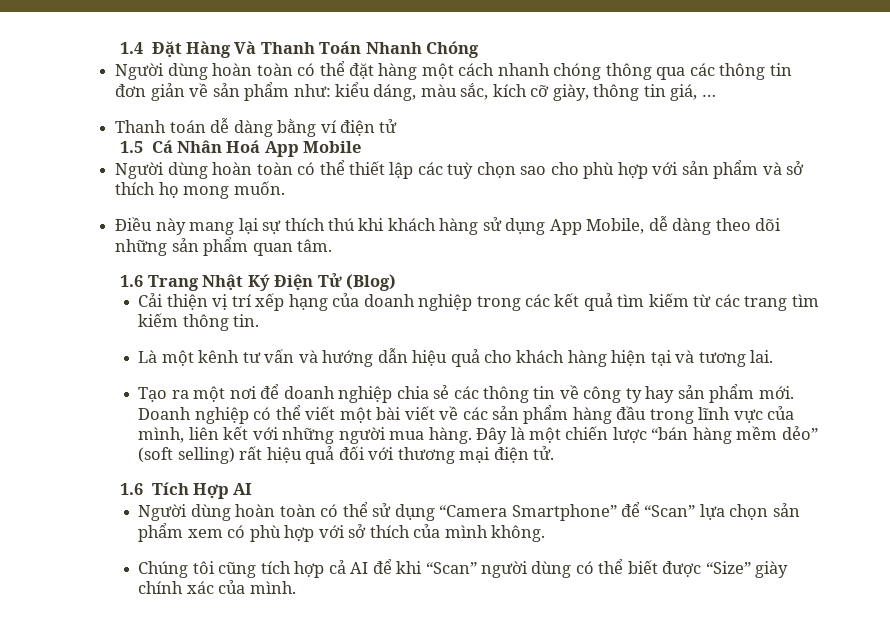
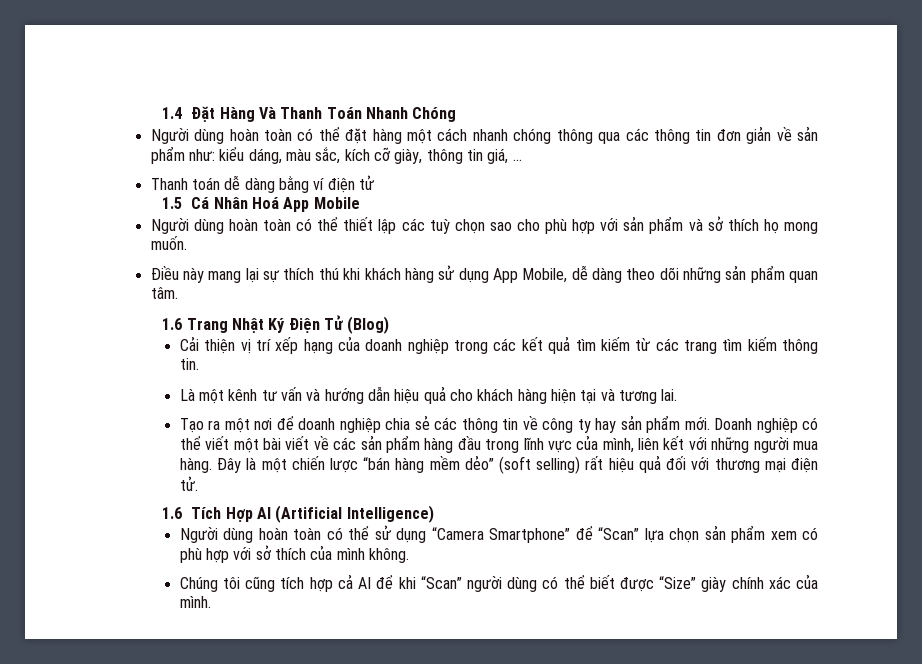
(253, 489) none -> [275,505,434,523] (Artificial Intelligence)

